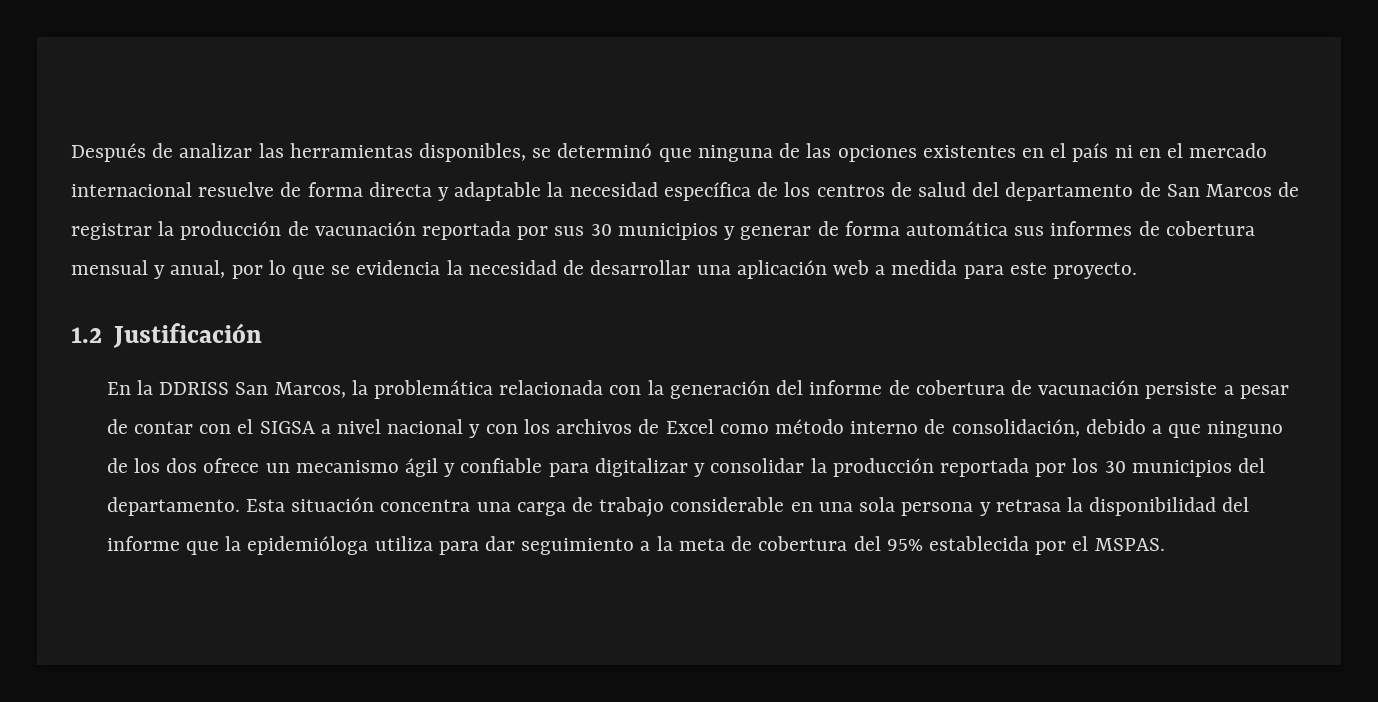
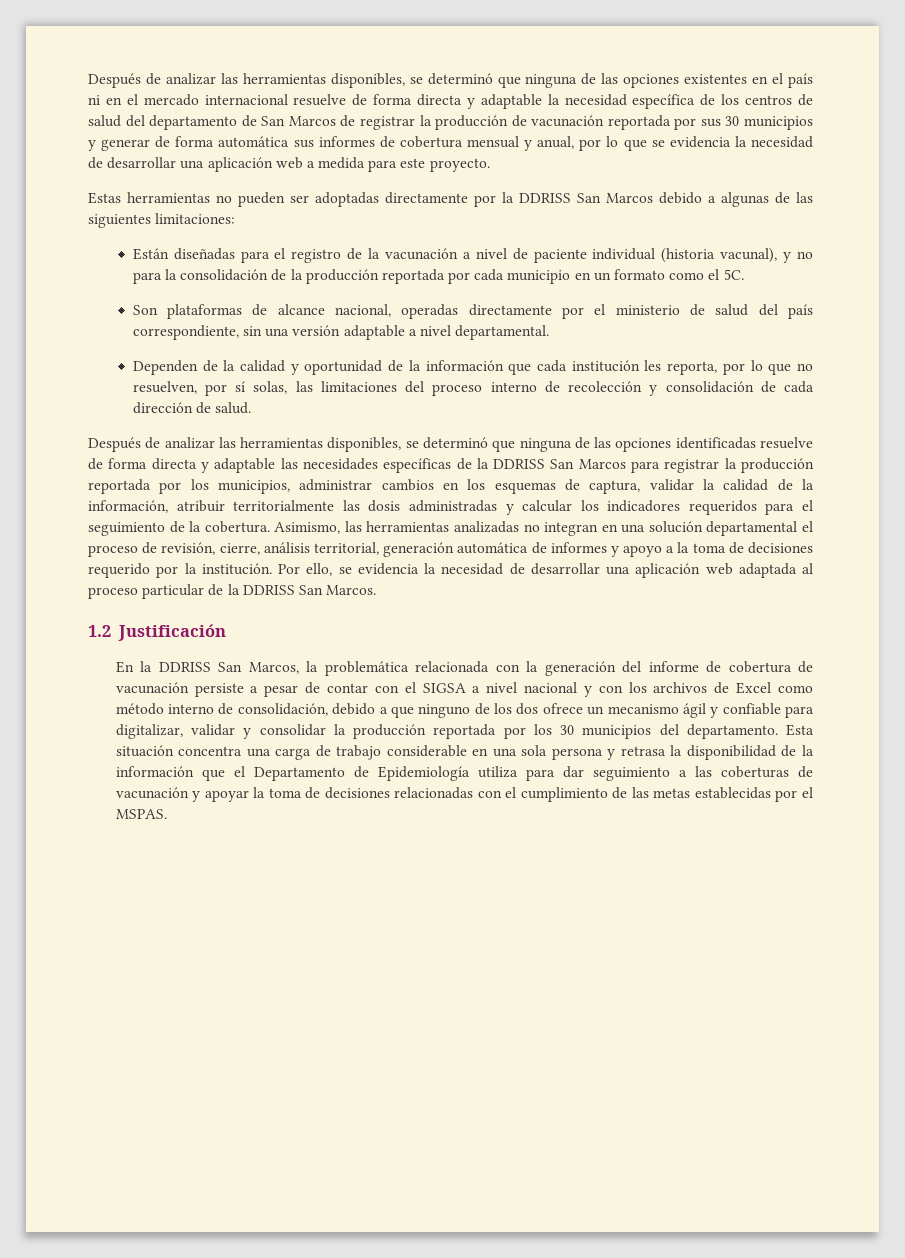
(1137, 270) none -> [88,192,813,207] [88,213,236,228] [132,248,813,263] [132,269,744,284] [132,304,813,319] [132,325,550,340] [132,360,814,375] [132,381,814,396] [132,402,252,414] [88,437,814,452] [88,458,814,473] [88,479,815,494] [88,500,813,515] [88,521,813,536] [88,542,813,557] [88,563,813,578] [88,584,377,599] // Estas herramientas no pueden ser adoptadas directamente por la DDRISS San Marcos debido a algunas de las siguientes limitaciones: // Están diseñadas para el registro de la vacunación a nivel de paciente individual (historia vacunal), y no para la consolidación de la producción reportada por cada municipio en un formato como el 5C. // Son plataformas de alcance nacional, operadas directamente por el ministerio de salud del país correspondiente, sin una versión adaptable a nivel departamental. // Dependen de la calidad y oportunidad de la información que cada institución les reporta, por lo que no resuelven, por sí solas, las limitaciones del proceso interno de recolección y consolidación de cada dirección de salud. // Después de analizar las herramientas disponibles, se determinó que ninguna de las opciones identificadas resuelve de forma directa y adaptable las necesidades específicas de la DDRISS San Marcos para registrar la producción reportada por los municipios, administrar cambios en los esquemas de captura, validar la calidad de la información, atribuir territorialmente las dosis administradas y calcular los indicadores requeridos para el seguimiento de la cobertura. Asimismo, las herramientas analizadas no integran en una solución departamental el proceso de revisión, cierre, análisis territorial, generación automática de informes y apoyo a la toma de decisiones requerido por la institución. Por ello, se evidencia la necesidad de desarrollar una aplicación web adaptada al proceso particular de la DDRISS San Marcos.
[594,458,688,477] digitalizar -> [115,724,235,739] digitalizar, validar
[1222,497,1250,512] [106,536,369,555] del informe que la epidemióloga -> [781,745,815,757] [115,766,470,781] de la información que el Departamento de Epidemiología
[656,536,1029,551] la meta de cobertura del 95% establecida -> [694,766,813,778] [115,787,771,802] las coberturas de vacunación y apoyar la toma de decisiones relacionadas con el cumplimiento de las metas establecidas

